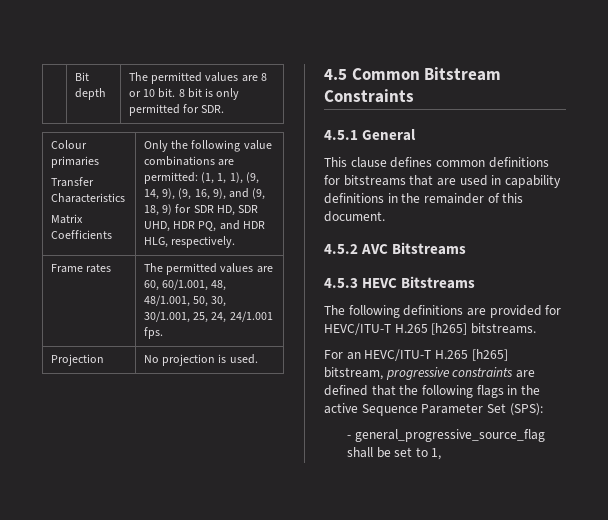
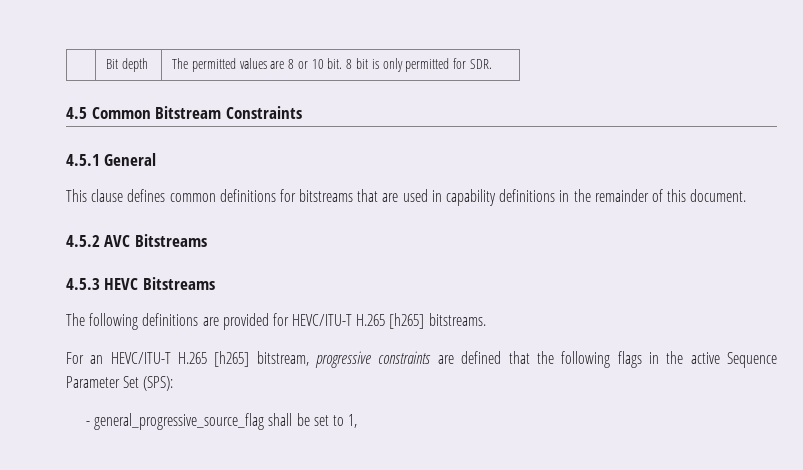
[50,140,87,149] [50,156,99,168] [50,177,94,187] [50,193,125,203] [50,214,83,224] [50,230,112,239] [143,140,272,152] [143,156,235,166] [143,172,259,184] [143,188,266,200] [143,204,259,216] [143,220,265,232] [143,236,236,248] [50,264,112,273] [143,263,273,275] [143,279,227,291] [143,295,227,307] [143,311,273,323] [143,327,163,339] [50,354,104,366] [143,354,258,366] // Colour primaries // Transfer Characteristics // Matrix Coefficients | Only the following value combinations are permitted: (1, 1, 1), (9, 14, 9), (9, 16, 9), and (9, 18, 9) for SDR HD, SDR UHD, HDR PQ, and HDR HLG, respectively. // Frame rates | The permitted values are 60, 60/1.001, 48, 48/1.001, 50, 30, 30/1.001, 25, 24, 24/1.001 fps. // Projection | No projection is used. -> (492, 64) none

